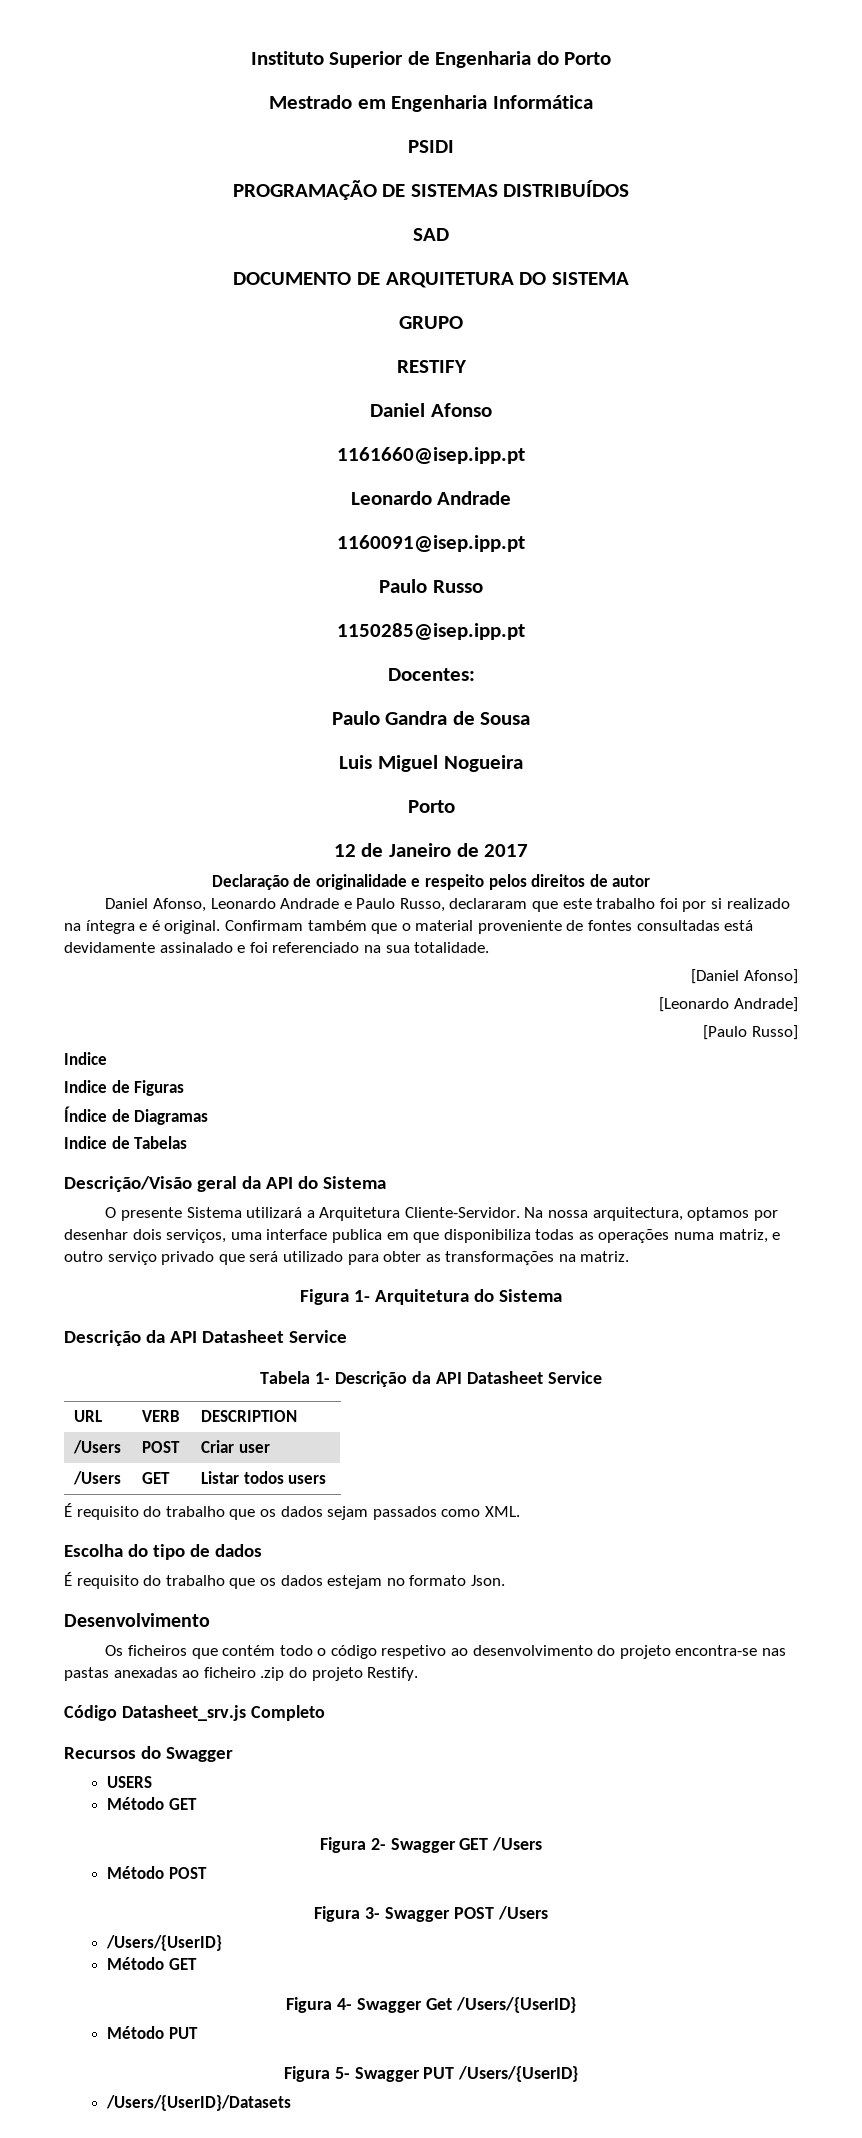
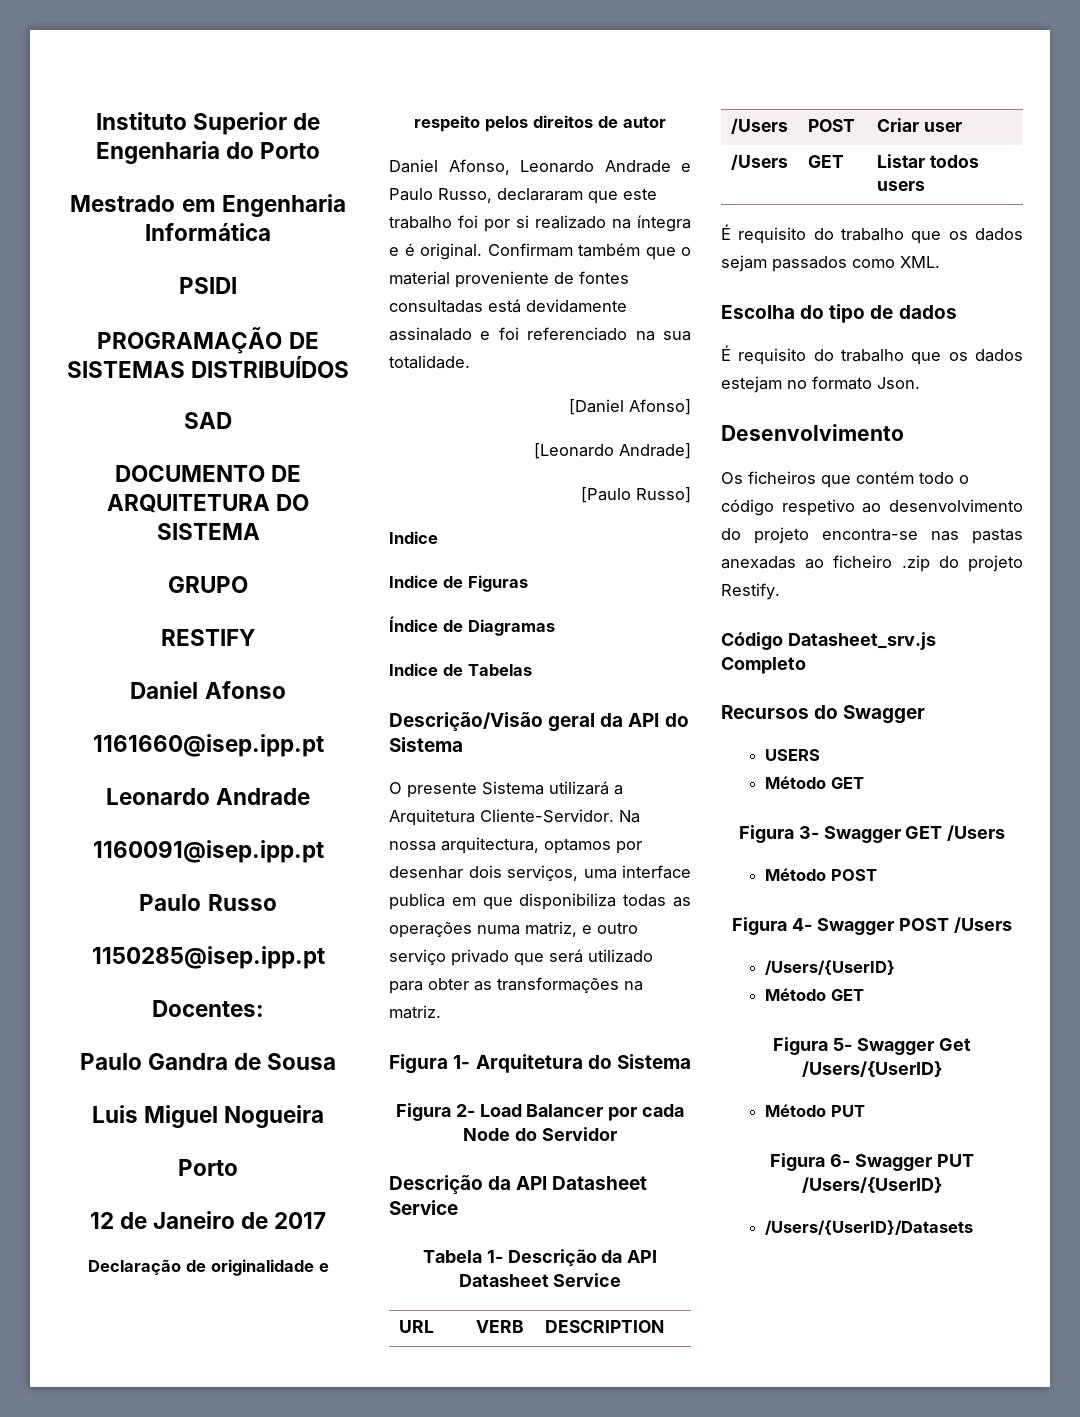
(562, 1295) none -> [395,1103,685,1121] [463,1127,617,1141] // Figura 2- Load Balancer por cada Node do Servidor
[370,1838,386,1850] 2- -> [798,826,819,839] 3-
[365,1907,381,1919] 3- -> [792,918,813,931] 4-
[337,1998,353,2010] 4- -> [833,1038,853,1051] 5-
[334,2067,350,2079] 5- -> [830,1154,851,1167] 6-

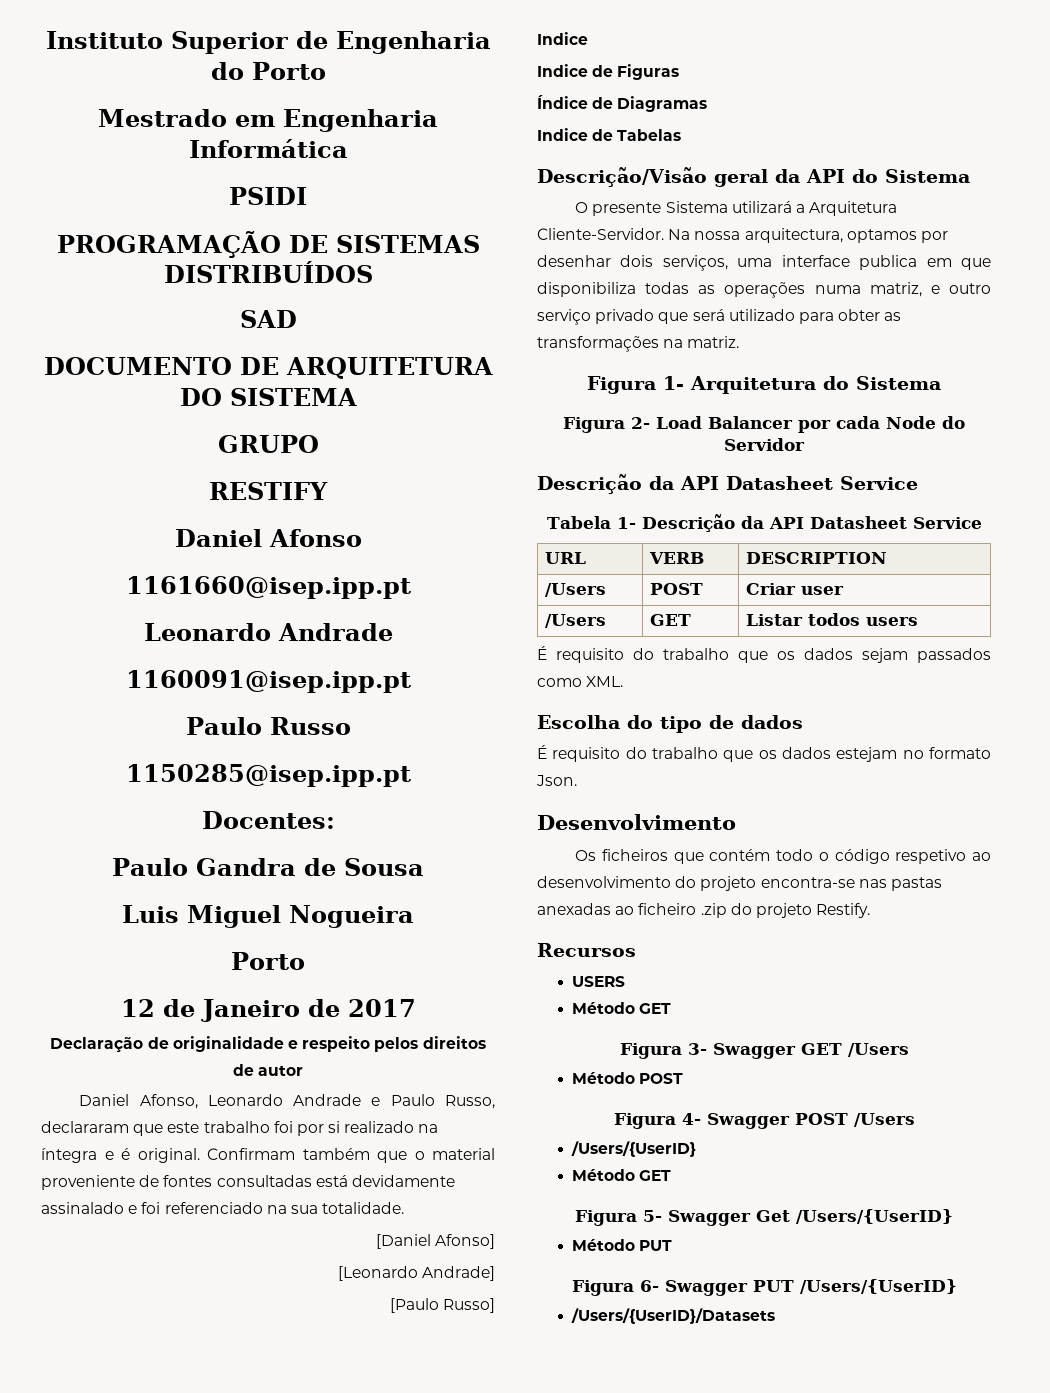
[721,632,936,650] [721,657,806,674] // Código Datasheet_srv.js Completo -> (871, 910) none
[814,705,926,724] do Swagger -> (636, 950) none

